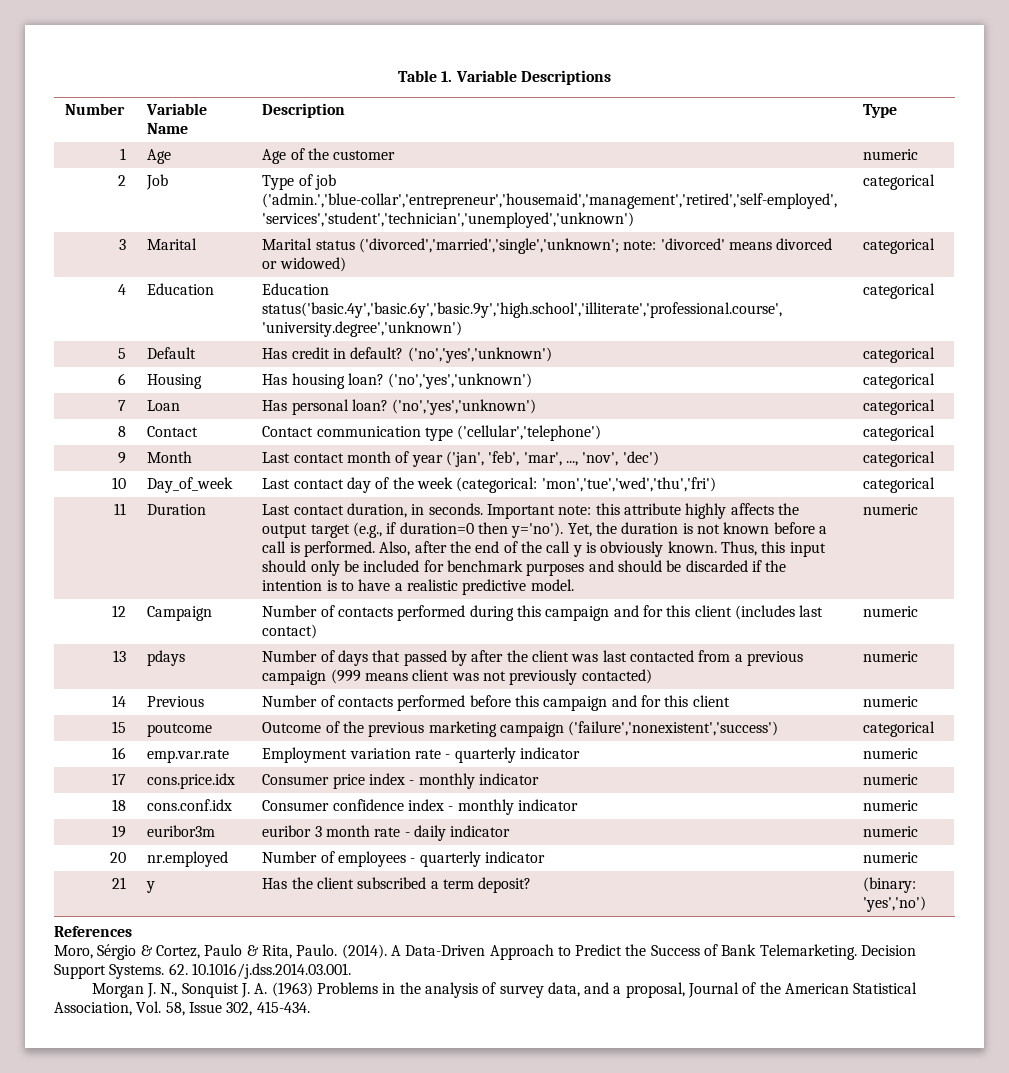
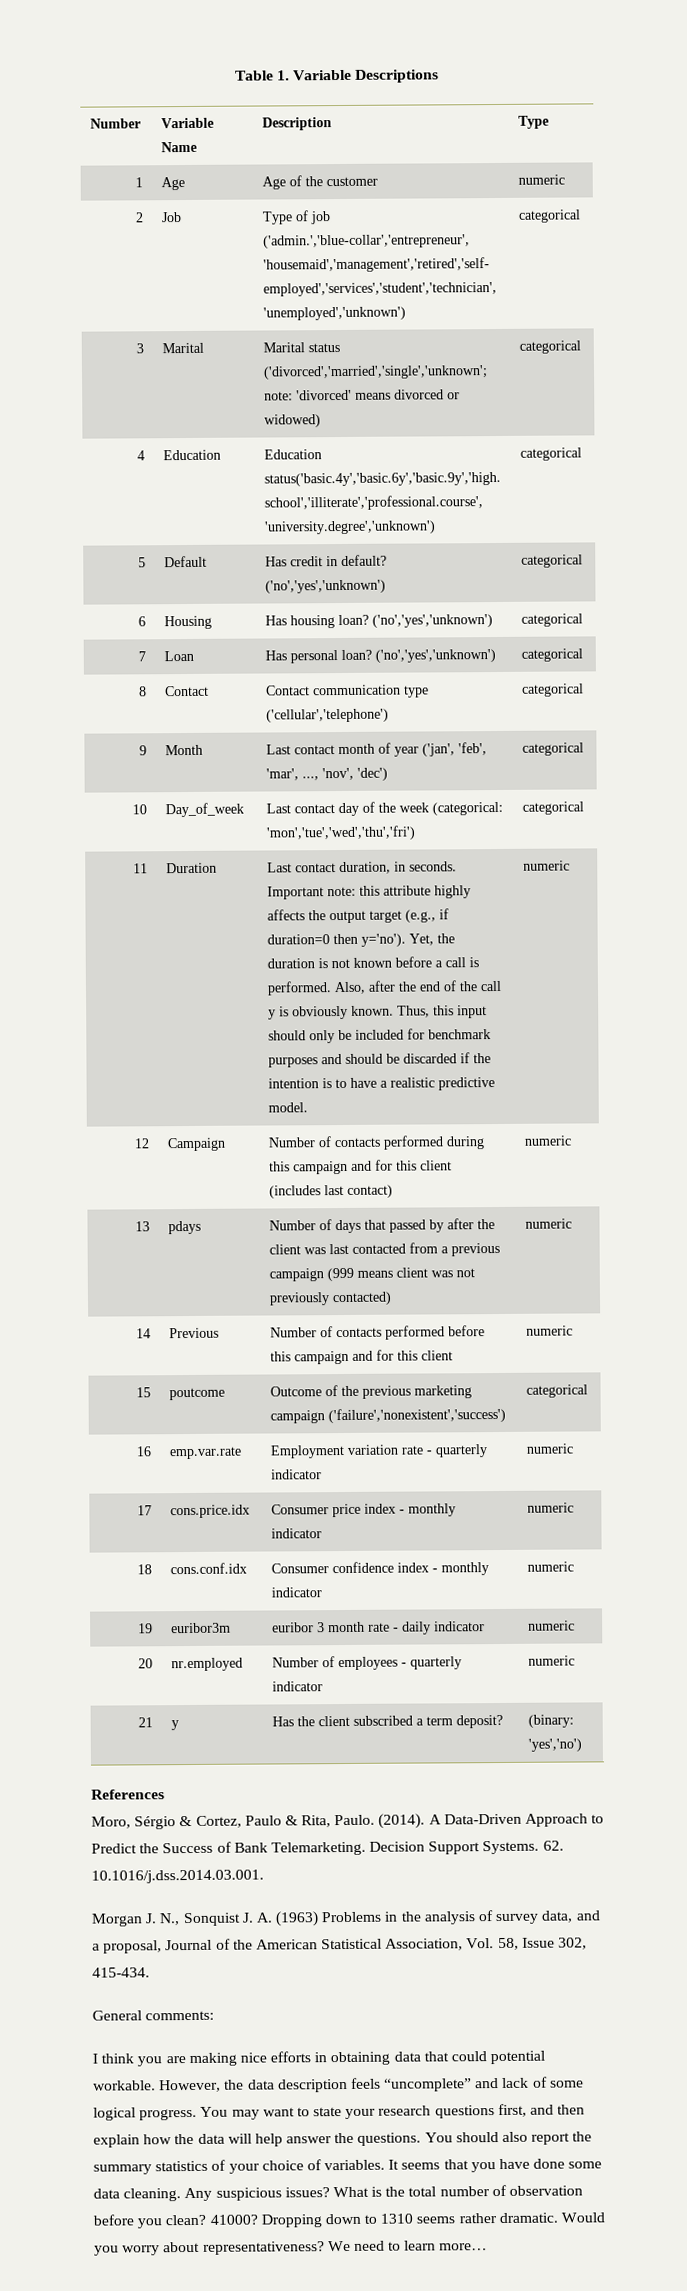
(310, 1007) none -> [92,2010,215,2021] [92,2050,546,2067] [93,2076,584,2093] [93,2103,586,2121] [93,2131,593,2148] [93,2158,603,2175] [93,2184,584,2202] [93,2212,606,2229] [94,2240,489,2256] // General comments: // I think you are making nice efforts in obtaining data that could potential workable. However, the data description feels “uncomplete” and lack of some logical progress. You may want to state your research questions first, and then explain how the data will help answer the questions. You should also report the summary statistics of your choice of variables. It seems that you have done some data cleaning. Any suspicious issues? What is the total number of observation before you clean? 41000? Dropping down to 1310 seems rather dramatic. Would you worry about representativeness? We need to learn more…

